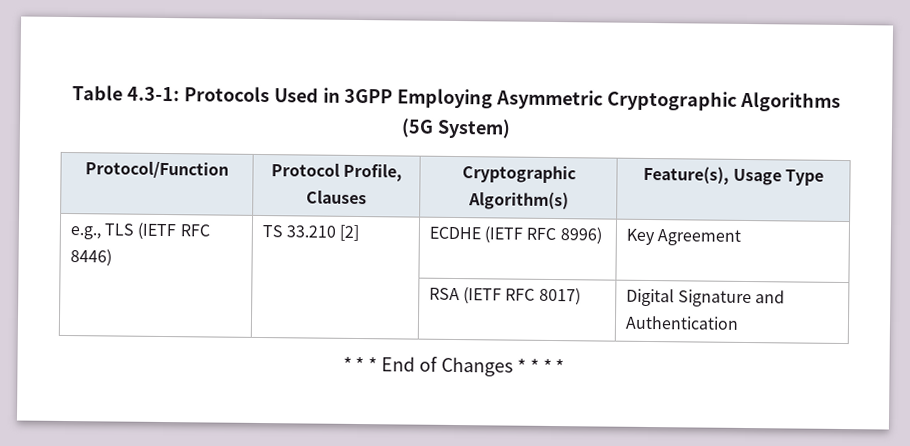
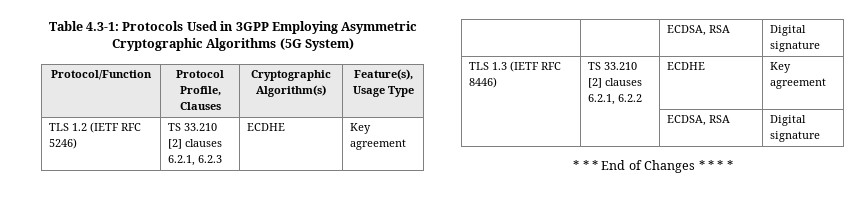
[69,223,135,240] e.g., TLS -> [49,122,142,133] [49,138,78,149] [168,123,218,131] [168,139,223,149] [168,155,223,166] [247,123,286,131] [350,123,372,134] [350,139,407,150] [667,25,731,36] [770,25,807,36] [770,41,821,52] [469,62,508,70] TLS 1.2 (IETF RFC 5246) | TS 33.210 [2] clauses 6.2.1, 6.2.3 | ECDHE | Key agreement // | | ECDSA, RSA | Digital signature // TLS 1.3
[428,226,602,245] [625,228,742,246] [428,287,581,306] [625,288,786,308] [624,315,739,330] | ECDHE (IETF RFC 8996) | Key Agreement // | | RSA (IETF RFC 8017) | Digital Signature and Authentication -> [605,78,643,86] [588,94,643,105] [667,62,706,70] [770,62,792,73] [770,78,827,89] [667,115,731,126] [770,115,807,126] [770,131,821,142] clauses 6.2.1, 6.2.2 | ECDHE | Key agreement // | | ECDSA, RSA | Digital signature

